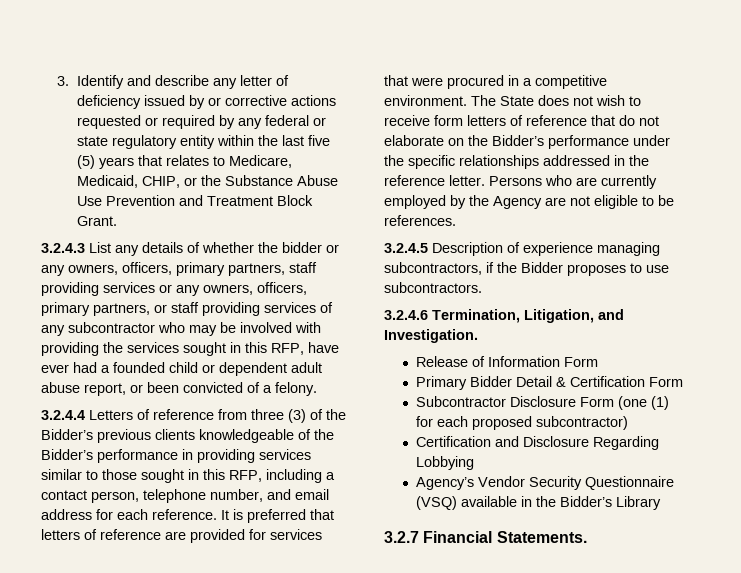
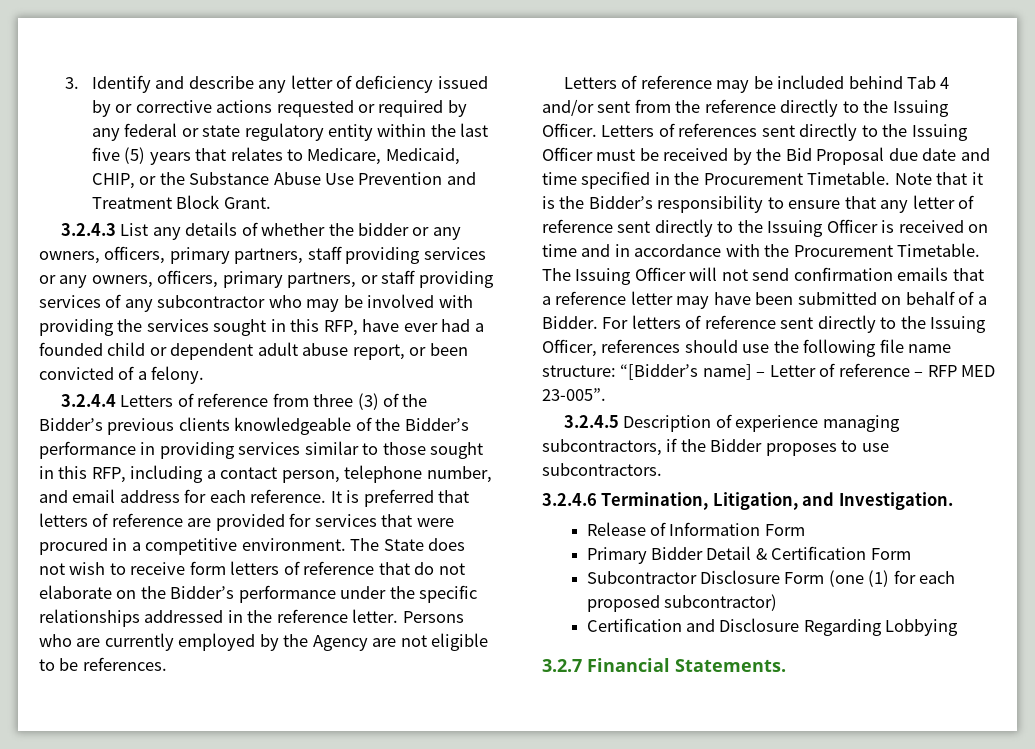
(456, 220) none -> [563,75,950,93] [542,99,949,117] [542,123,968,141] [542,147,990,165] [542,171,983,189] [542,195,975,213] [542,219,989,237] [542,243,981,257] [542,267,984,285] [542,291,987,309] [542,315,987,333] [542,339,952,357] [542,363,996,380] [542,388,606,401] // Letters of reference may be included behind Tab 4 and/or sent from the reference directly to the Issuing Officer. Letters of references sent directly to the Issuing Officer must be received by the Bid Proposal due date and time specified in the Procurement Timetable. Note that it is the Bidder’s responsibility to ensure that any letter of reference sent directly to the Issuing Officer is received on time and in accordance with the Procurement Timetable. The Issuing Officer will not send confirmation emails that a reference letter may have been submitted on behalf of a Bidder. For letters of reference sent directly to the Issuing Officer, references should use the following file name structure: “[Bidder’s name] – Letter of reference – RFP MED 23-005”.
[416,476,675,490] [416,496,662,510] // Agency’s Vendor Security Questionnaire (VSQ) available in the Bidder’s Library -> (959, 627) none

